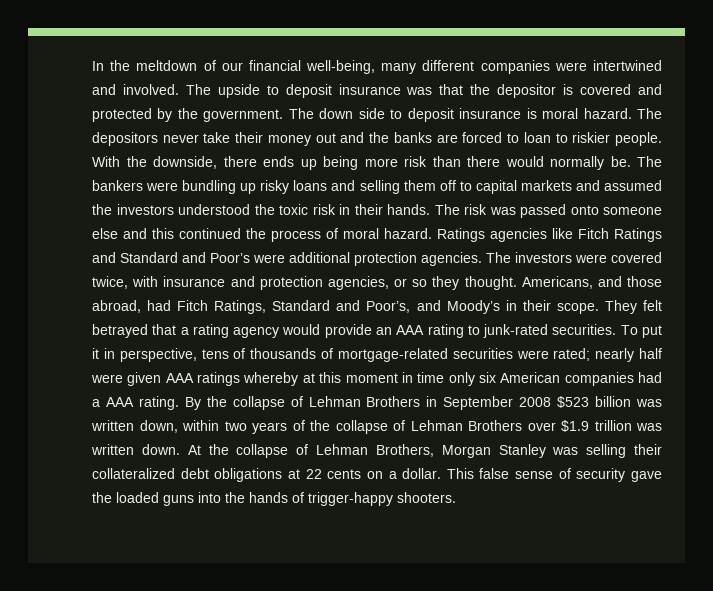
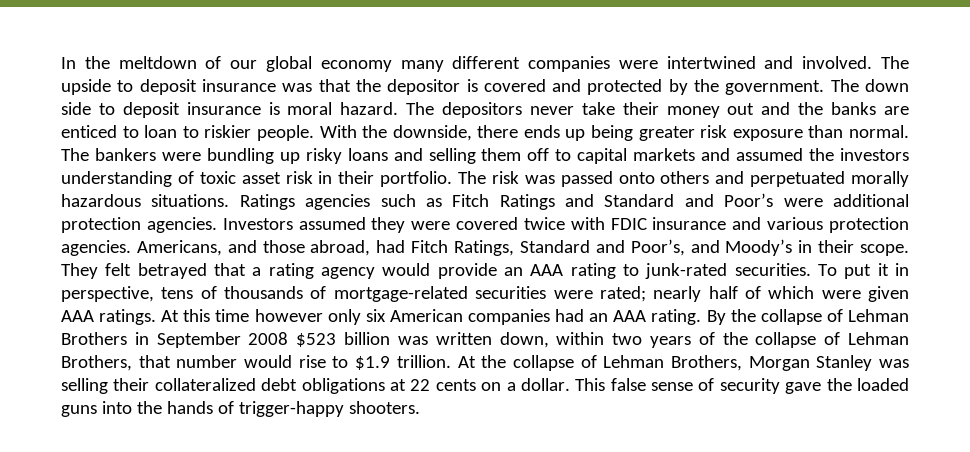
[248,60,376,74] financial well-being, -> [265,56,392,72] global economy
[462,132,503,143] forced -> [61,125,117,138] enticed
[364,156,631,170] more risk than there would normally be. -> [638,125,910,141] greater risk exposure than normal.
[178,204,308,215] understood the toxic -> [61,171,281,187] understanding of toxic asset
[387,204,430,215] hands. -> [380,171,453,187] portfolio.
[603,207,662,215] [92,228,573,242] someone else and this continued the process of moral hazard. Ratings agencies like -> [660,171,909,187] [61,194,442,210] others and perpetuated morally hazardous situations. Ratings agencies such as
[486,252,662,263] [92,276,517,290] The investors were covered twice, with insurance and protection agencies, or so they thought. -> [222,217,909,233] [61,240,131,256] Investors assumed they were covered twice with FDIC insurance and various protection agencies.
(662, 353) none -> [744,286,815,299] of which
[197,372,445,386] ratings whereby at this moment in time -> [99,309,323,325] ratings. At this time however
[92,399,100,407] a -> [589,313,609,322] an
[468,420,662,432] [91,444,180,455] Brothers over $1.9 trillion was written down. -> [61,355,451,371] Brothers, that number would rise to $1.9 trillion.

